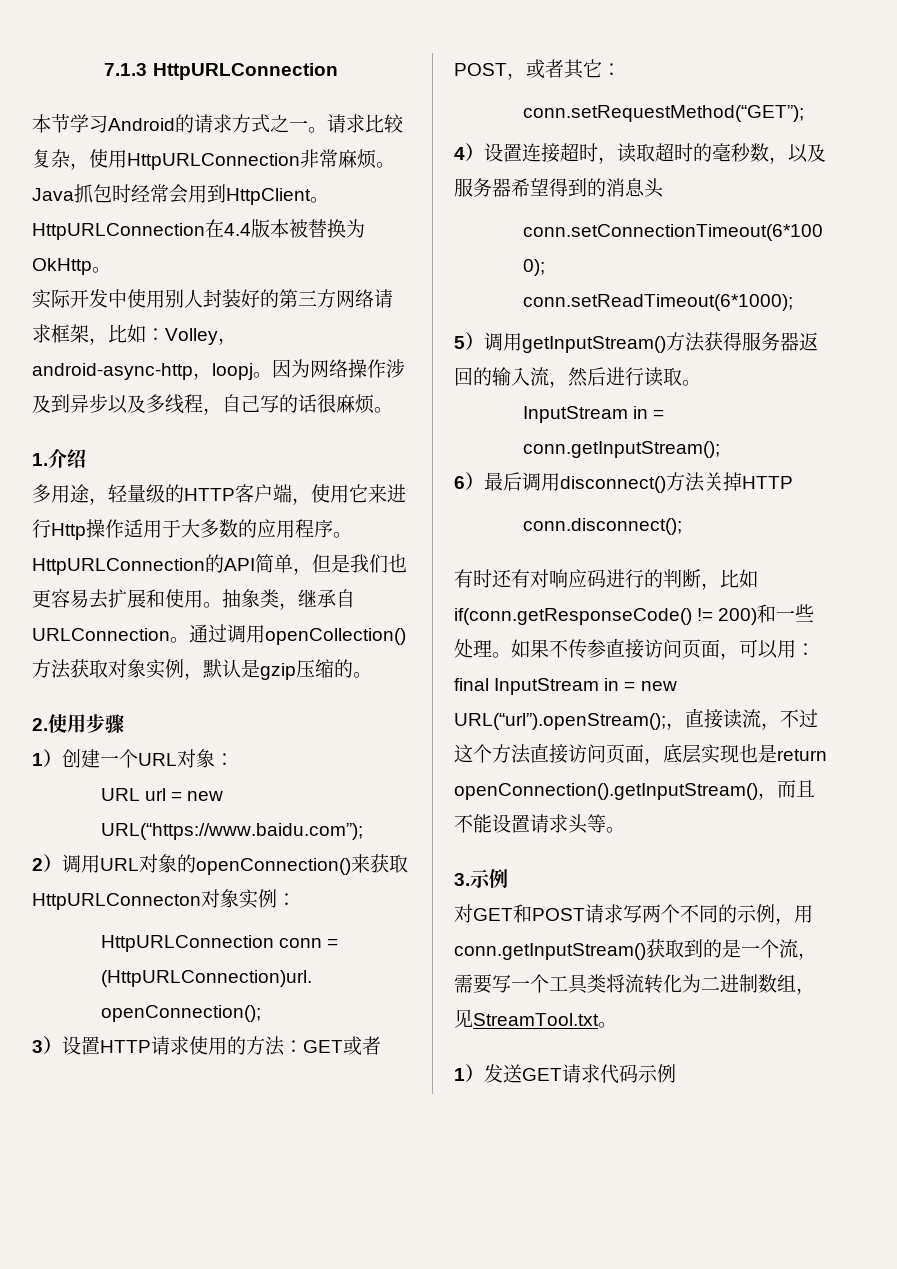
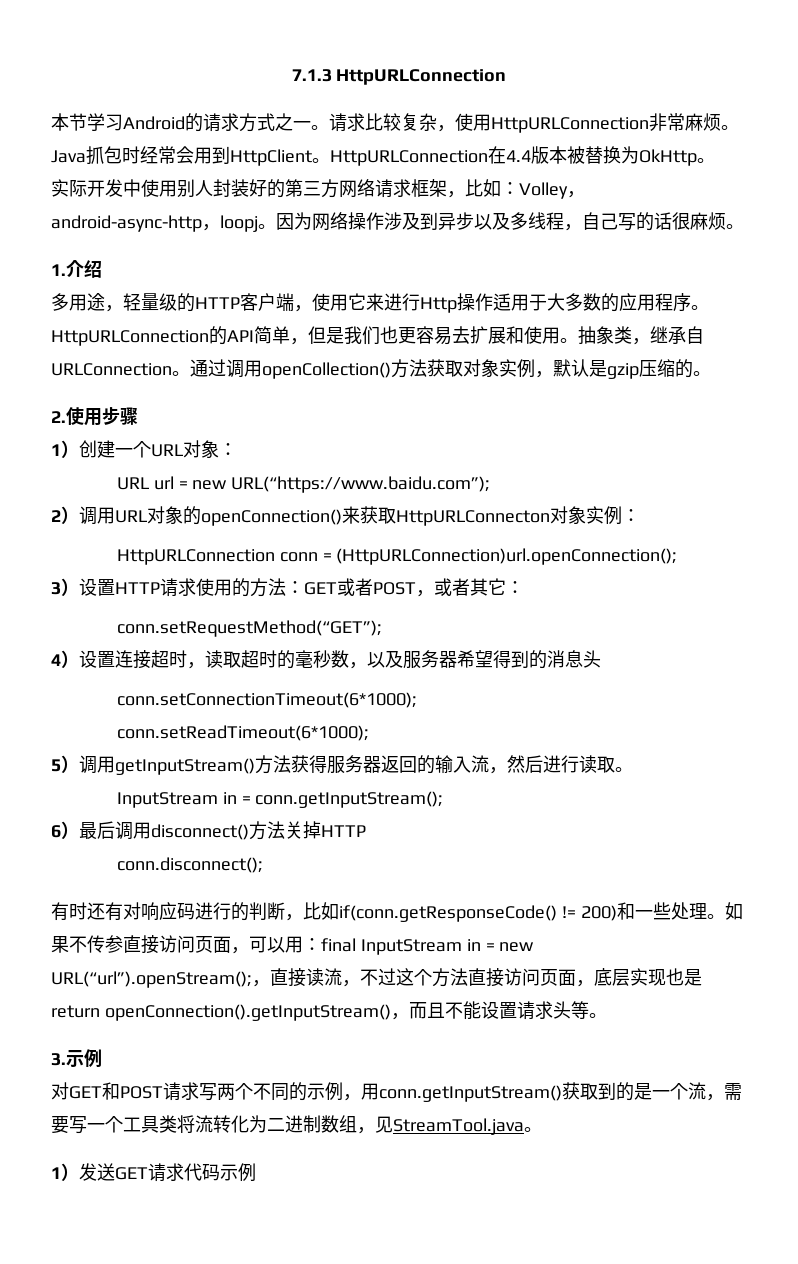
[473,1013,599,1026] StreamTool.txt -> [393,1118,524,1135] StreamTool.java

